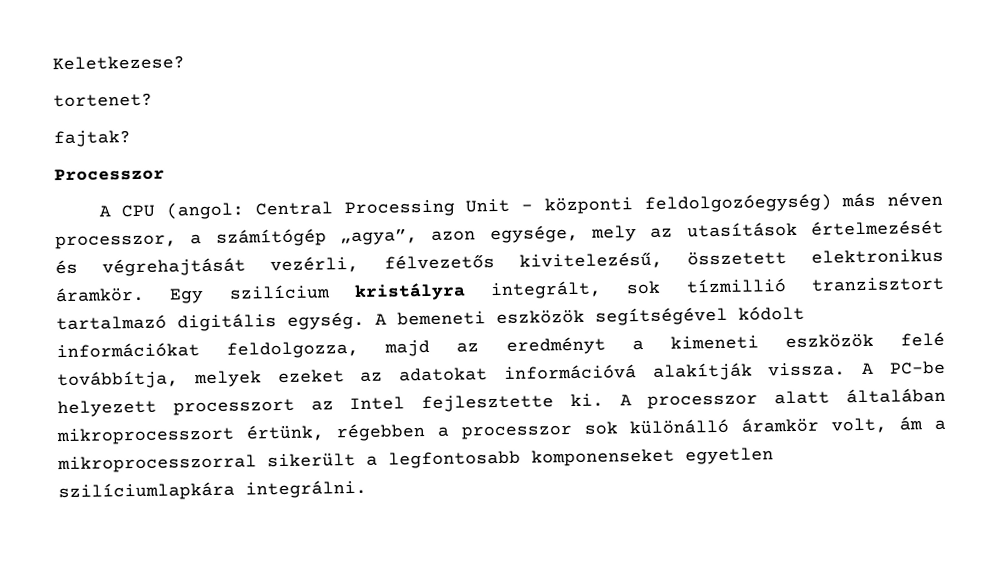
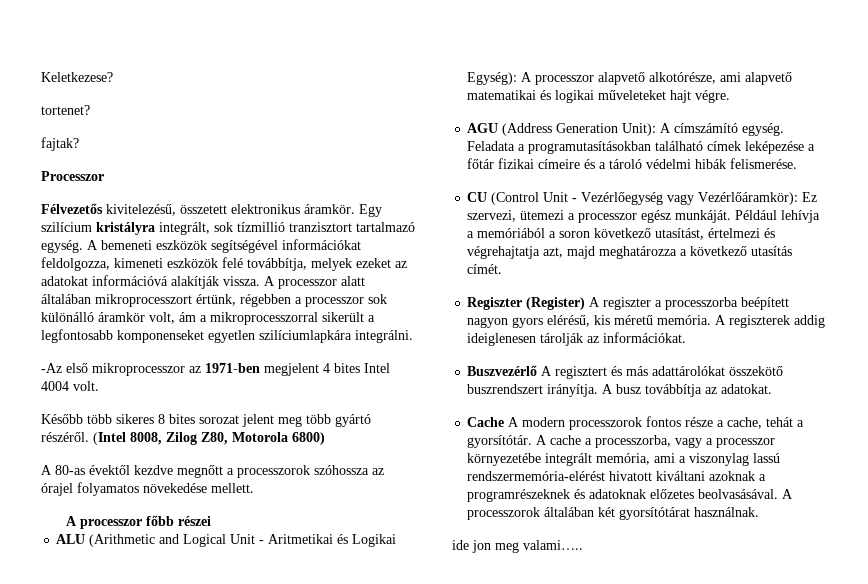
[98,191,943,220] [55,219,945,250] [55,254,495,277] A CPU (angol: Central Processing Unit – központi feldolgozóegység) más néven processzor, a számítógép „agya”, azon egysége, mely az utasítások értelmezését és végrehajtását vezérli, félvezetős -> [41,203,103,214] Félvezetős
[177,313,277,332] digitális -> (415, 227) none
[738,305,805,321] kódolt -> (278, 246) none
[384,336,644,357] majd az eredményt a -> (110, 264) none
[889,360,947,375] [57,393,632,418] PC-be helyezett processzort az Intel fejlesztette ki. A -> (275, 281) none
(367, 489) none -> [41,363,390,376] [41,381,99,391] [41,414,371,427] [41,432,325,445] [41,465,384,478] [41,482,254,496] [65,515,211,529] [56,534,397,547] [467,72,793,85] [467,90,731,103] [467,123,785,136] [467,141,816,154] [467,158,798,169] [467,192,818,205] [467,210,821,223] [467,228,776,240] [467,246,793,259] [467,264,503,274] [467,297,790,310] [467,315,826,328] [467,332,687,346] [467,365,784,379] [467,384,773,397] [467,416,805,430] [467,435,776,448] [467,453,781,466] [467,471,767,481] [467,489,794,502] [467,507,760,520] [452,540,583,553] // -Az első mikroprocesszor az 1971-ben megjelent 4 bites Intel 4004 volt. // Később több sikeres 8 bites sorozat jelent meg több gyártó részéről. (Intel 8008, Zilog Z80, Motorola 6800) // A 80-as évektől kezdve megnőtt a processzorok szóhossza az órajel folyamatos növekedése mellett. // A processzor főbb részei // ALU (Arithmetic and Logical Unit - Aritmetikai és Logikai Egység): A processzor alapvető alkotórésze, ami alapvető matematikai és logikai műveleteket hajt végre. // AGU (Address Generation Unit): A címszámító egység. Feladata a programutasításokban található címek leképezése a főtár fizikai címeire és a tároló védelmi hibák felismerése. // CU (Control Unit - Vezérlőegység vagy Vezérlőáramkör): Ez szervezi, ütemezi a processzor egész munkáját. Például lehívja a memóriából a soron következő utasítást, értelmezi és végrehajtatja azt, majd meghatározza a következő utasítás címét. // Regiszter (Register) A regiszter a processzorba beépített nagyon gyors elérésű, kis méretű memória. A regiszterek addig ideiglenesen tárolják az információkat. // Buszvezérlő A regisztert és más adattárolókat összekötő buszrendszert irányítja. A busz továbbítja az adatokat. // Cache A modern processzorok fontos része a cache, tehát a gyorsítótár. A cache a processzorba, vagy a processzor környezetébe integrált memória, ami a viszonylag lassú rendszermemória-elérést hivatott kiváltani azoknak a programrészeknek és adatoknak előzetes beolvasásával. A processzorok általában két gyorsítótárat használnak. // ide jon meg valami…..

